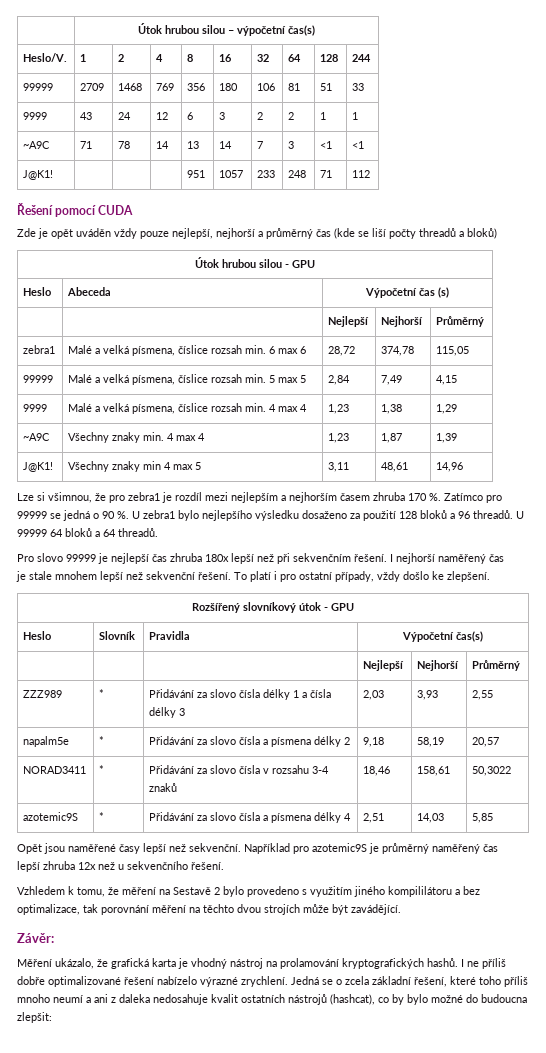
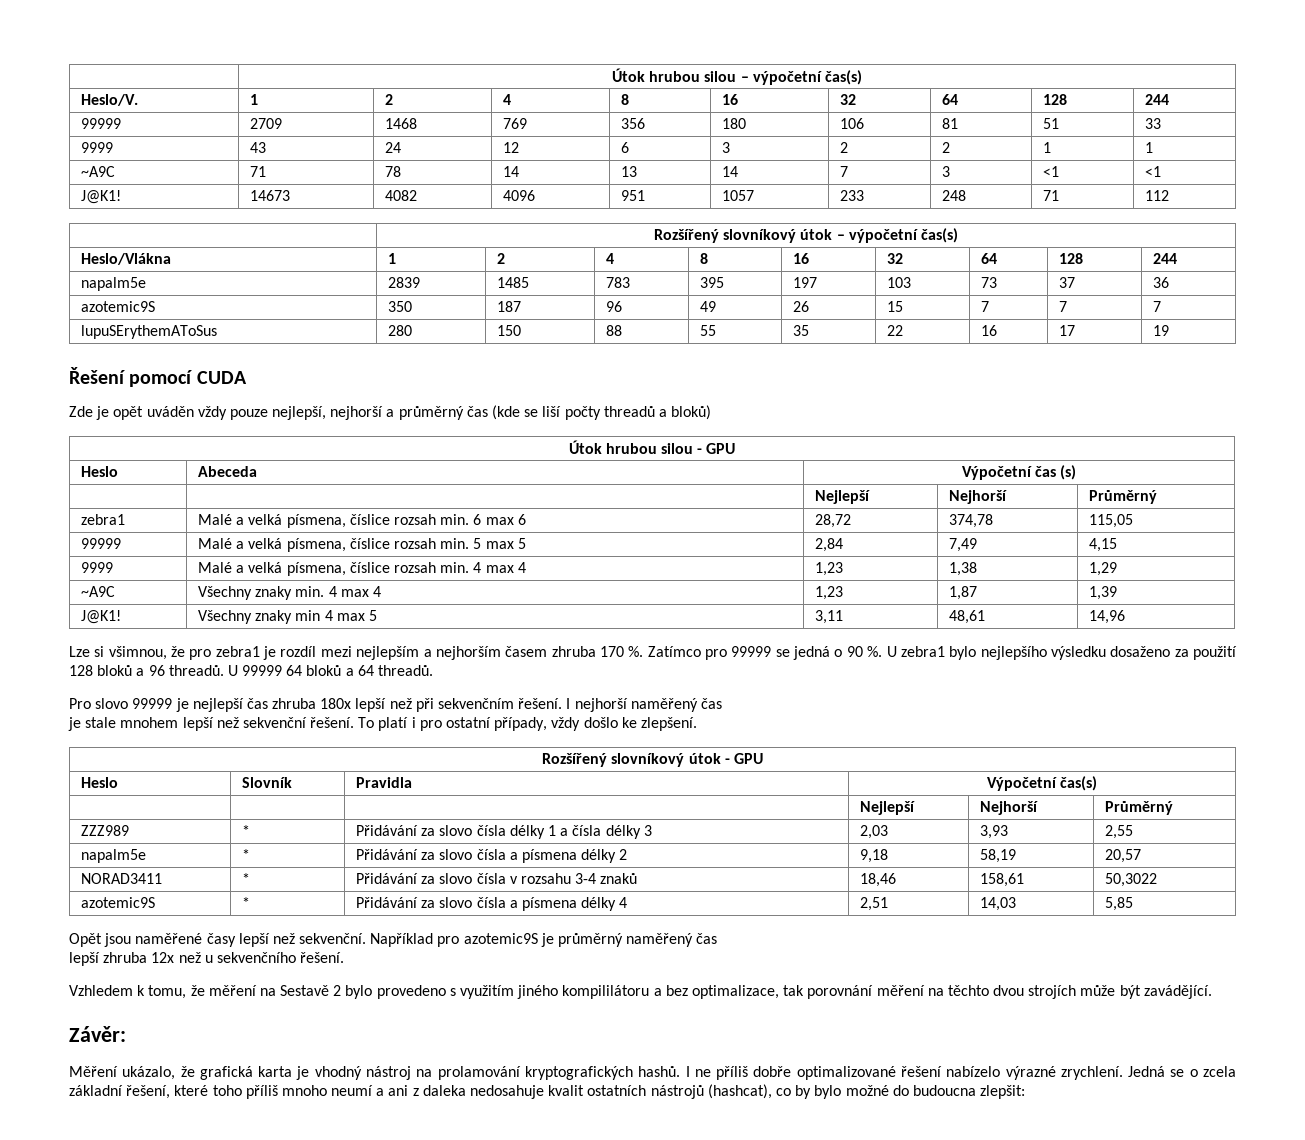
(54, 175) | | -> [250,190,291,201] [385,190,418,201] [503,190,536,201] 14673 | 4082 | 4096
(371, 174) none -> [654,228,958,243] [81,253,172,265] [388,253,397,264] [497,253,506,264] [606,253,615,264] [700,253,709,264] [793,253,810,264] [887,253,904,264] [981,253,998,264] [1059,253,1084,264] [1153,253,1178,264] [81,277,147,291] [388,277,421,288] [497,277,530,288] [606,277,631,288] [700,277,725,288] [793,277,818,288] [887,277,912,288] [981,277,998,288] [1059,277,1076,288] [1153,277,1170,288] [81,301,156,312] [388,301,413,312] [497,301,522,312] [606,301,623,312] [700,301,717,312] [793,301,810,312] [887,301,904,312] [981,301,990,312] [1059,301,1068,312] [1153,301,1162,312] [81,325,218,339] [388,325,413,336] [497,325,522,336] [606,325,623,336] [700,325,717,336] [793,325,810,336] [887,325,904,336] [981,325,998,336] [1059,325,1076,336] [1153,325,1170,336] // | Rozšířený slovníkový útok – výpočetní čas(s) // Heslo/Vlákna | 1 | 2 | 4 | 8 | 16 | 32 | 64 | 128 | 244 // napalm5e | 2839 | 1485 | 783 | 395 | 197 | 103 | 73 | 37 | 36 // azotemic9S | 350 | 187 | 96 | 49 | 26 | 15 | 7 | 7 | 7 // lupuSErythemAToSus | 280 | 150 | 88 | 55 | 35 | 22 | 16 | 17 | 19

